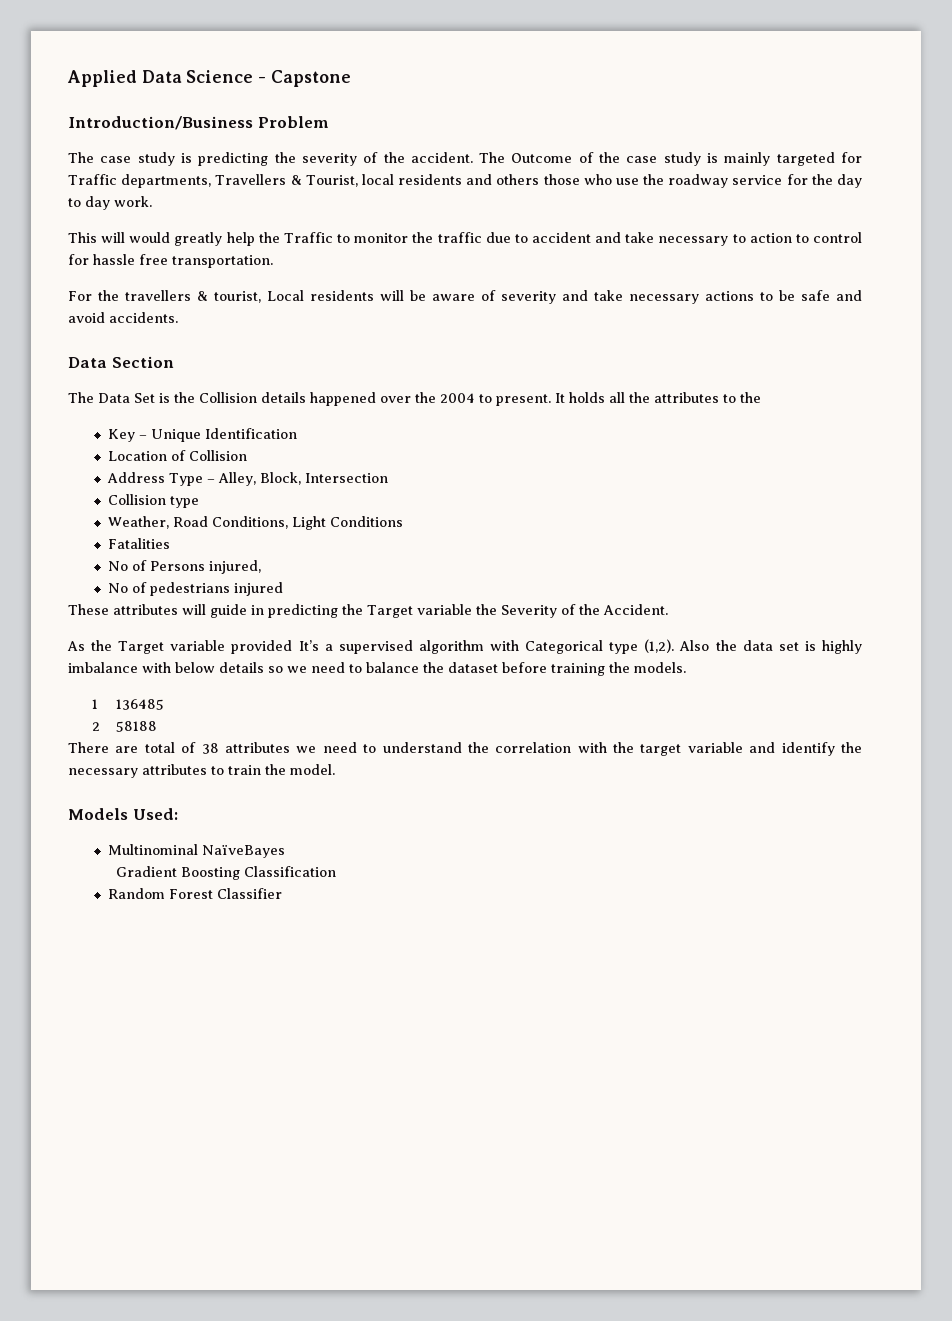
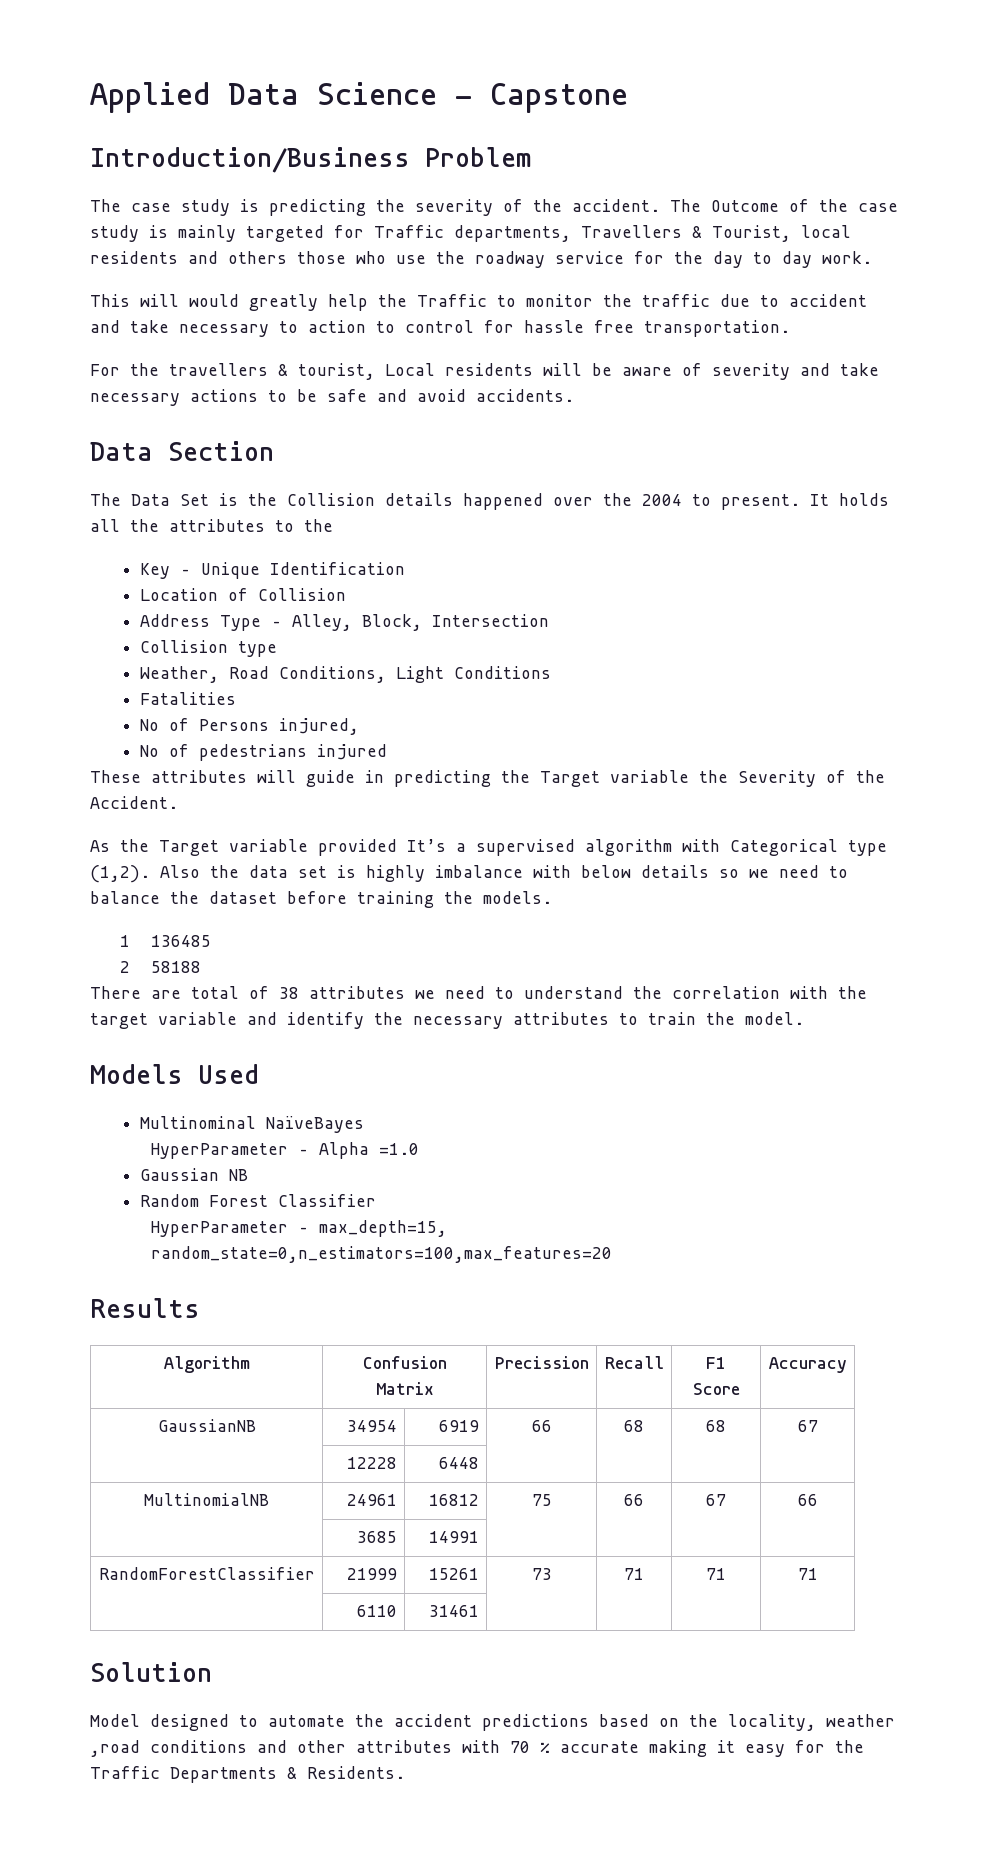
[132,808,178,820] Used: -> [198,1064,259,1084] Used
[116,866,337,880] [108,888,283,899] Gradient Boosting Classification // Random Forest Classifier -> [150,1142,419,1159] [139,1168,248,1181] [139,1194,376,1207] [150,1220,447,1237] [150,1246,612,1263] [90,1298,200,1318] [163,1356,250,1373] [362,1356,447,1369] [375,1382,434,1395] [494,1356,589,1369] [604,1356,664,1369] [706,1357,726,1369] [692,1383,740,1395] [768,1357,847,1373] [157,1419,256,1432] [347,1420,398,1432] [439,1420,480,1432] [531,1420,552,1432] [624,1420,644,1432] [706,1420,726,1432] [797,1420,818,1432] [347,1457,398,1469] [439,1457,480,1469] [144,1493,269,1506] [347,1494,398,1506] [429,1494,480,1506] [531,1494,552,1506] [624,1494,644,1506] [706,1494,726,1506] [797,1494,818,1506] [357,1531,398,1543] [429,1531,480,1543] [98,1567,315,1580] [347,1568,398,1580] [429,1568,480,1580] [531,1568,552,1580] [624,1568,644,1580] [706,1568,726,1580] [797,1568,818,1580] [357,1605,398,1617] [429,1605,480,1617] [90,1662,212,1682] [90,1714,895,1731] [90,1740,864,1757] [90,1766,405,1783] HyperParameter – Alpha =1.0 // Gaussian NB // Random Forest Classifier // HyperParameter – max_depth=15, random_state=0,n_estimators=100,max_features=20 // Results // Algorithm | Confusion Matrix | Precission | Recall | F1 Score | Accuracy // GaussianNB | 34954 | 6919 | 66 | 68 | 68 | 67 // | 12228 | 6448 | | | | // MultinomialNB | 24961 | 16812 | 75 | 66 | 67 | 66 // | 3685 | 14991 | | | | // RandomForestClassifier | 21999 | 15261 | 73 | 71 | 71 | 71 // | 6110 | 31461 | | | | // Solution // Model designed to automate the accident predictions based on the locality, weather ,road conditions and other attributes with 70 % accurate making it easy for the Traffic Departments & Residents.

